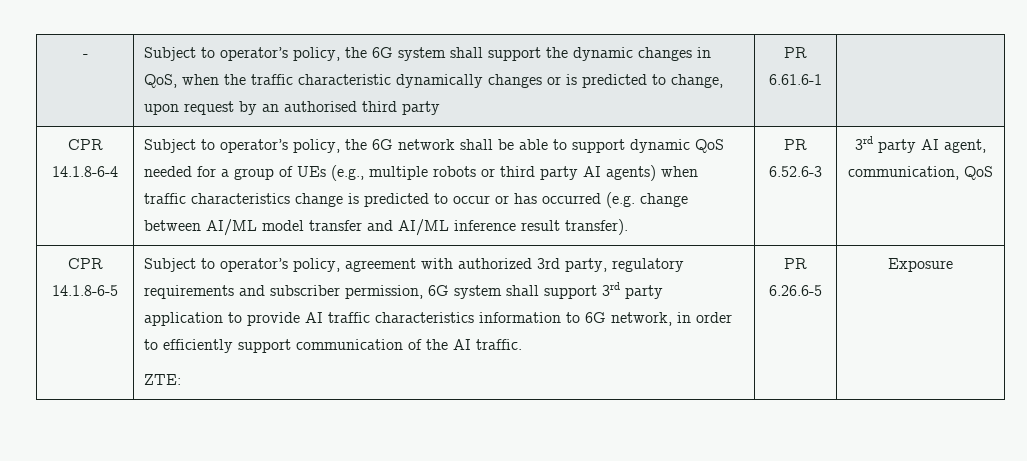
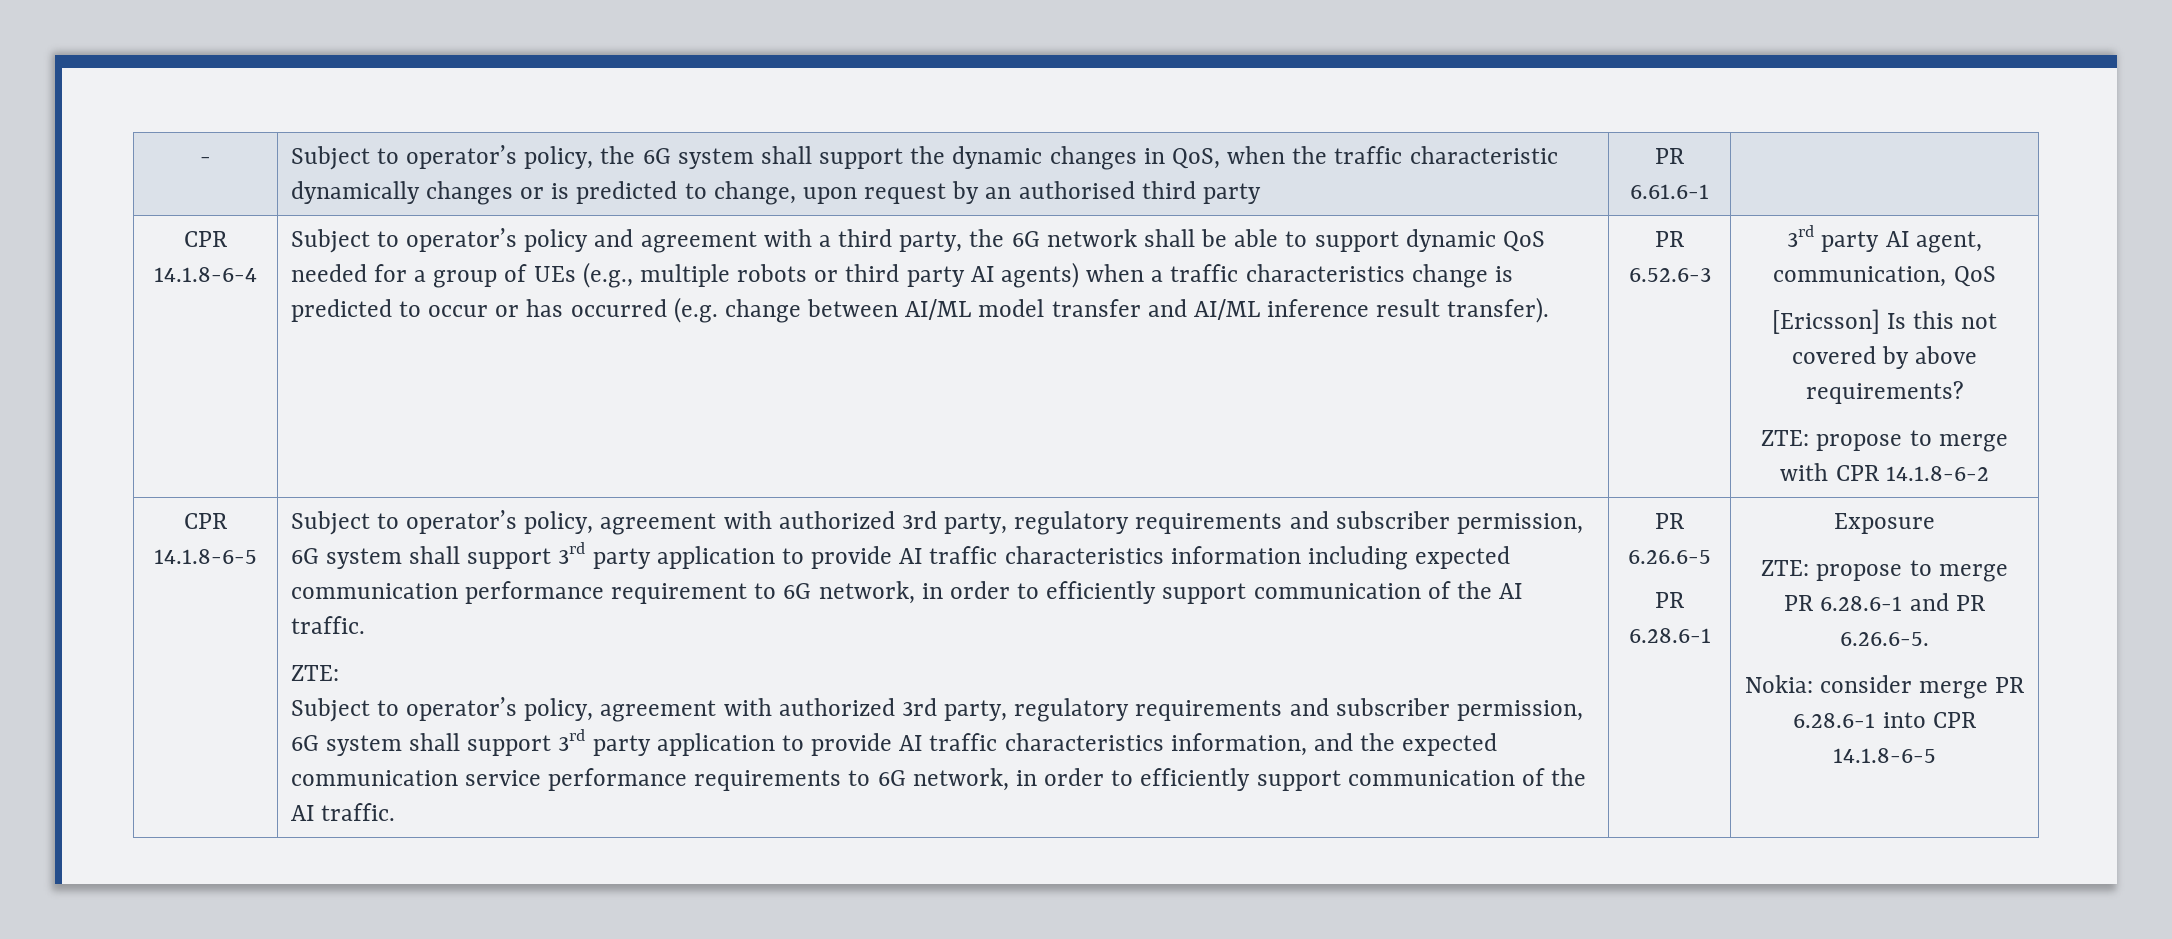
[293,139,341,153] policy, -> [524,229,963,253] policy and agreement with a third party,
(699, 171) none -> [1151,270,1164,282] a
(993, 173) none -> [1771,309,1998,334] [1791,346,1978,369] [1805,381,1964,404] [1761,430,2008,452] [1780,463,1989,481] // [Ericsson] Is this not covered by above requirements? // ZTE: propose to merge with CPR 14.1.8-6-2
(562, 317) none -> [1307,546,1511,570] [290,581,748,604] including expected communication performance requirement
(182, 379) none -> [290,697,1583,722] [290,729,1498,756] [290,768,1587,791] [290,803,396,821] // Subject to operator’s policy, agreement with authorized 3rd party, regulatory requirements and subscriber permission, 6G system shall support 3rd party application to provide AI traffic characteristics information, and the expected communication service performance requirements to 6G network, in order to efficiently support communication of the AI traffic.
(822, 290) none -> [1655,592,1684,608] [1628,628,1711,643] // PR 6.28.6-1
(953, 265) none -> [1761,560,2008,582] [1784,593,1985,611] [1840,632,1929,646] [1744,675,2025,699] [1793,712,1976,728] [1833,748,1936,763] // ZTE: propose to merge PR 6.28.6-1 and PR 6.26.6-5. // Nokia: consider merge PR 6.28.6-1 into CPR 14.1.8-6-5

